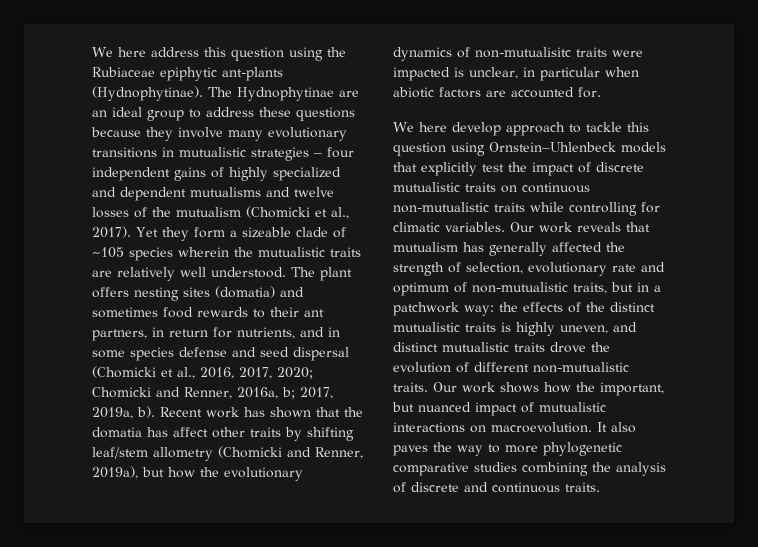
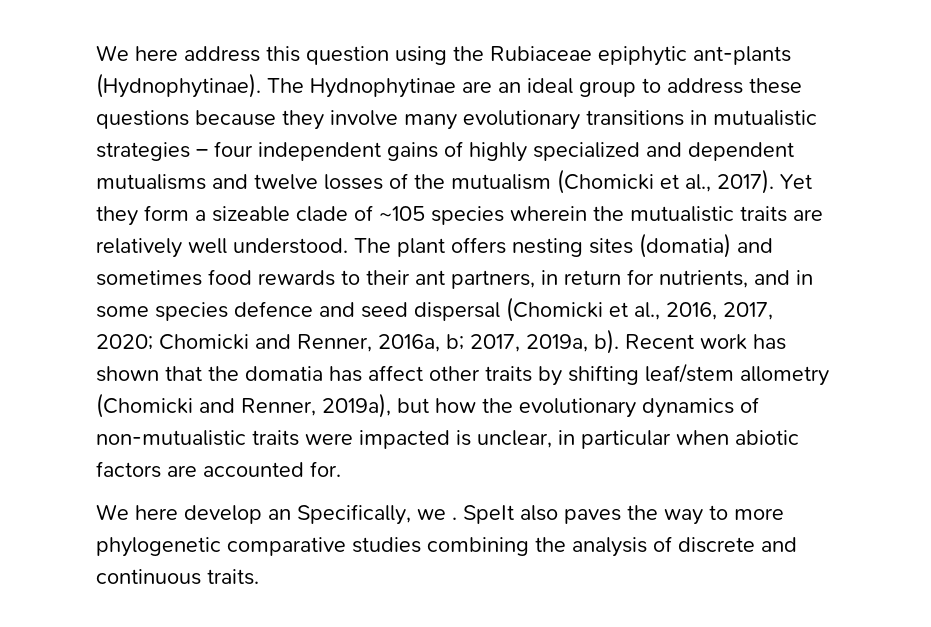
[179,347,227,357] defense -> [234,301,313,317] defence
[475,47,571,58] non-mutualisitc -> [96,430,246,446] non-mutualistic
[506,122,649,136] [393,142,666,156] [393,162,644,176] [393,182,590,193] [393,202,660,216] [393,222,650,233] [393,242,625,256] [393,262,665,276] [393,282,661,296] [393,302,655,316] [393,322,637,336] [393,342,610,353] [393,362,629,373] [393,382,664,396] [392,402,606,416] [393,422,607,433] approach to tackle this question using Ornstein–Uhlenbeck models that explicitly test the impact of discrete mutualistic traits on continuous non-mutualistic traits while controlling for climatic variables. Our work reveals that mutualism has generally affected the strength of selection, evolutionary rate and optimum of non-mutualistic traits, but in a patchwork way: the effects of the distinct mutualistic traits is highly uneven, and distinct mutualistic traits drove the evolution of different non-mutualistic traits. Our work shows how the important, but nuanced impact of mutualistic interactions on macroevolution. It -> [268,504,514,525] an Specifically, we . SpeIt

